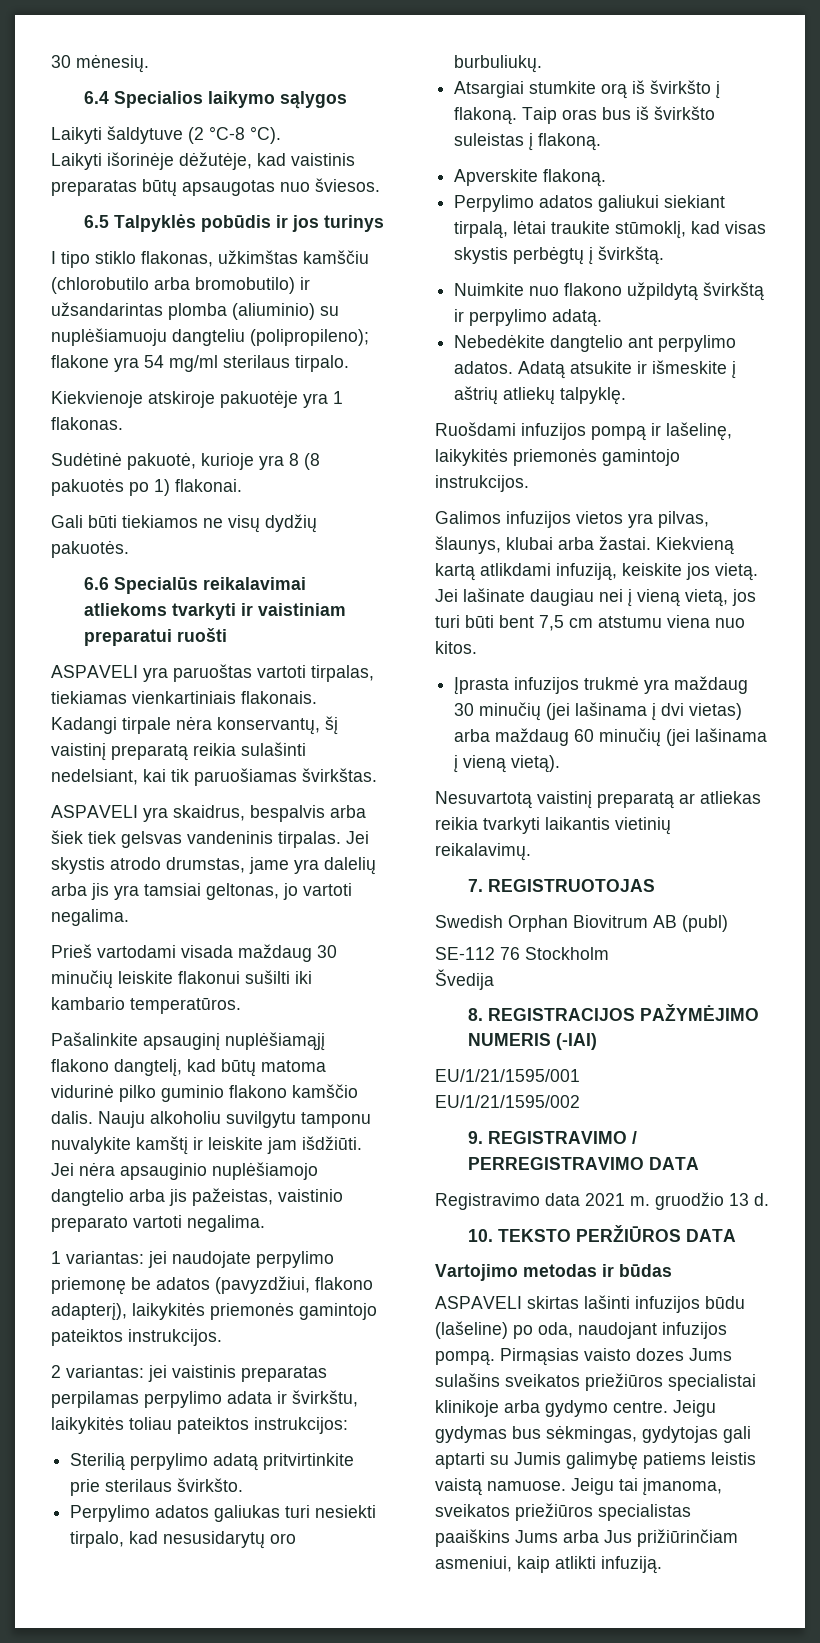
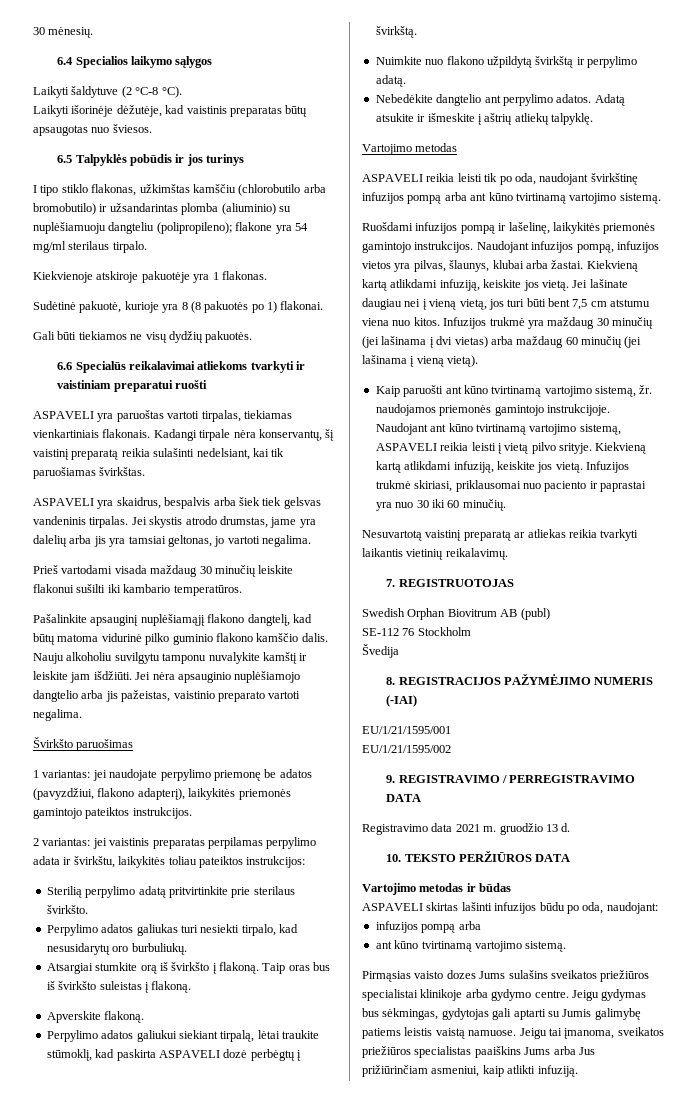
(265, 1223) none -> [33,737,134,751] // Švirkšto paruošimas
[725,221,767,234] [454,247,509,264] visas skystis -> [116,1049,248,1061] paskirta ASPAVELI dozė
(627, 396) none -> [362,143,458,155] [362,173,638,185] [362,192,661,204] // Vartojimo metodas // ASPAVELI reikia leisti tik po oda, naudojant švirkštinę infuzijos pompą arba ant kūno tvirtinamą vartojimo sistemą.
[435,511,501,524] // Galimos -> [476,241,614,253] Naudojant infuzijos pompą,
[454,677,580,695] // Įprasta infuzijos -> [443,317,487,329] Infuzijos
(561, 764) none -> [375,385,653,397] [375,404,610,416] [375,423,621,435] [375,442,647,454] [375,461,629,473] [375,480,646,492] [375,499,506,511] // Kaip paruošti ant kūno tvirtinamą vartojimo sistemą, žr. naudojamos priemonės gamintojo instrukcijoje. Naudojant ant kūno tvirtinamą vartojimo sistemą, ASPAVELI reikia leisti į vietą pilvo srityje. Kiekvieną kartą atlikdami infuziją, keiskite jos vietą. Infuzijos trukmė skiriasi, priklausomai nuo paciento ir paprastai yra nuo 30 iki 60 minučių.
[435,1321,727,1339] [435,1351,495,1366] (lašeline) po oda, naudojant infuzijos pompą. -> [566,902,658,914] [375,921,481,933] [375,940,567,952] po oda, naudojant: // infuzijos pompą arba // ant kūno tvirtinamą vartojimo sistemą. //

